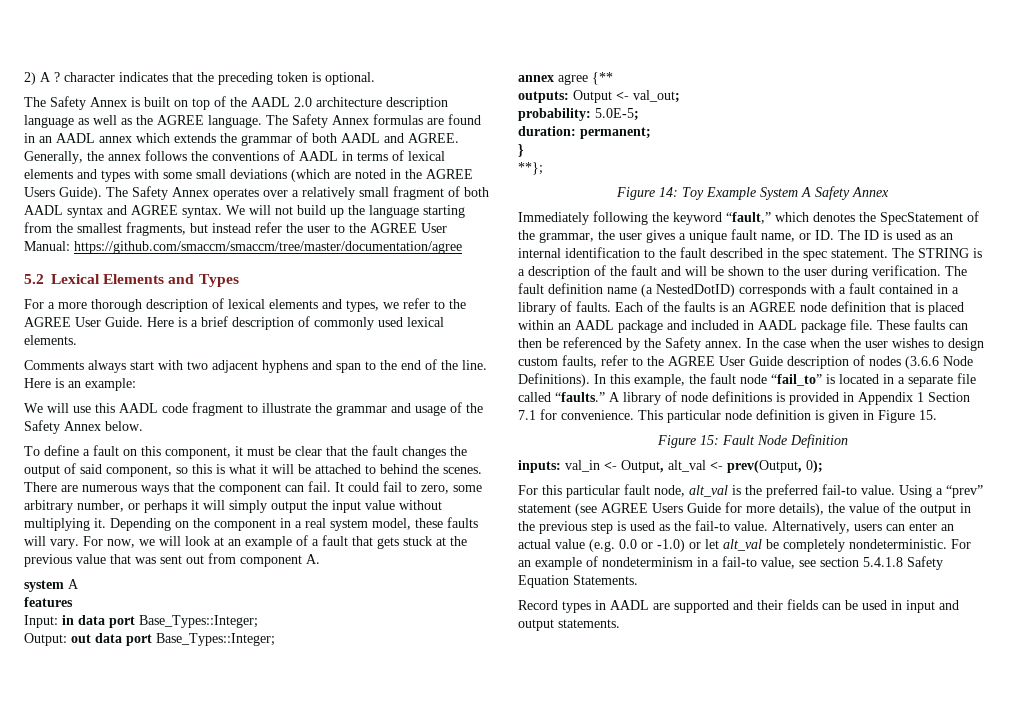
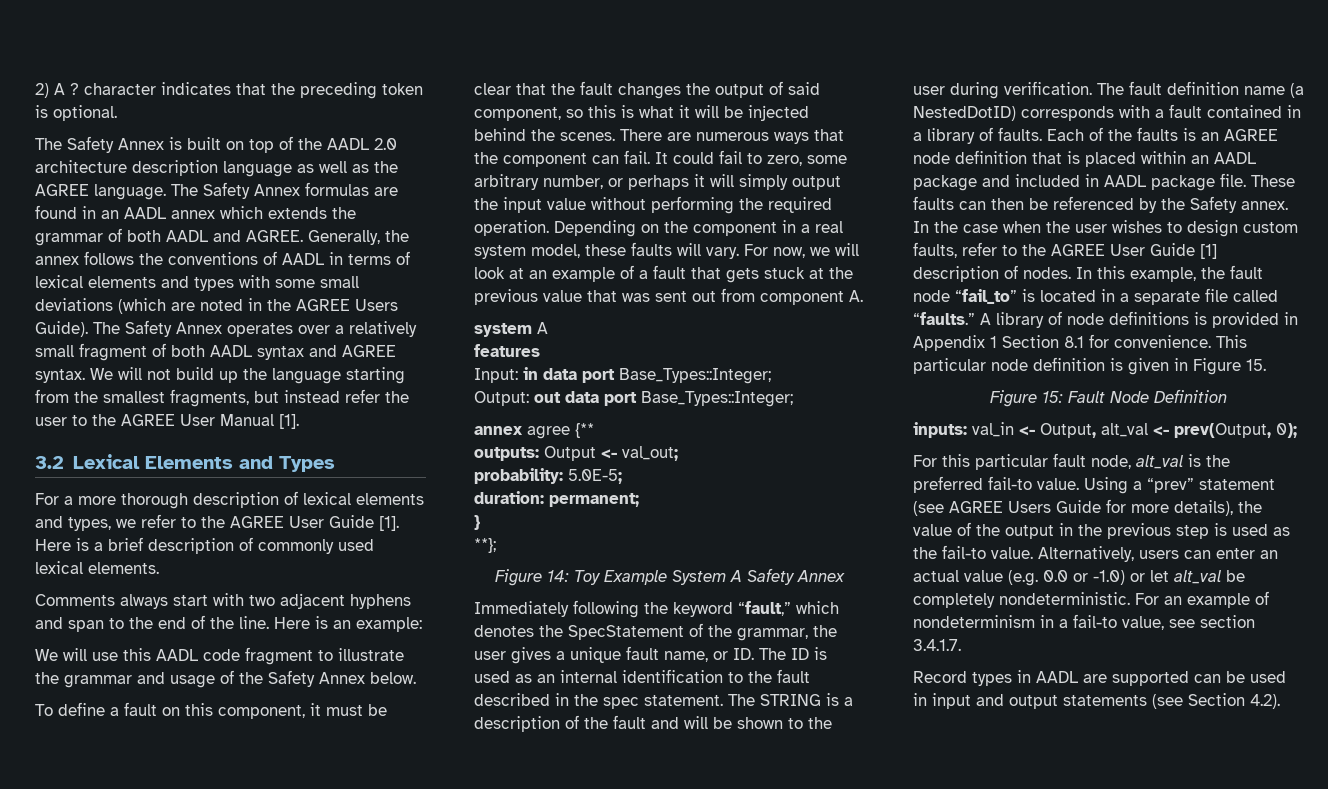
[24,241,462,254] [24,274,44,284] Manual: https://github.com/smaccm/smaccm/tree/master/documentation/agree // 5.2 -> [220,414,299,429] [35,456,64,469] Manual [1]. // 3.2
[105,317,143,327] Guide. -> [329,515,399,531] Guide [1].
[315,464,376,474] attached to -> [748,105,809,121] injected
[24,518,106,531] multiplying it. -> [651,196,832,214] [474,220,549,236] performing the required operation.
[787,355,973,369] [518,373,590,387] description of nodes (3.6.6 Node Definitions). -> [1200,244,1217,259] [913,265,1071,282] [1] description of nodes.
[518,410,536,420] 7.1 -> [1064,336,1084,348] 8.1
[863,556,943,570] [518,575,638,588] 5.4.1.8 Safety Equation Statements. -> [913,639,961,651] 3.4.1.7.
[733,599,818,610] and their fields -> (1189, 678) none
[558,619,620,628] statements. -> [1063,693,1280,709] statements (see Section 4.2).

